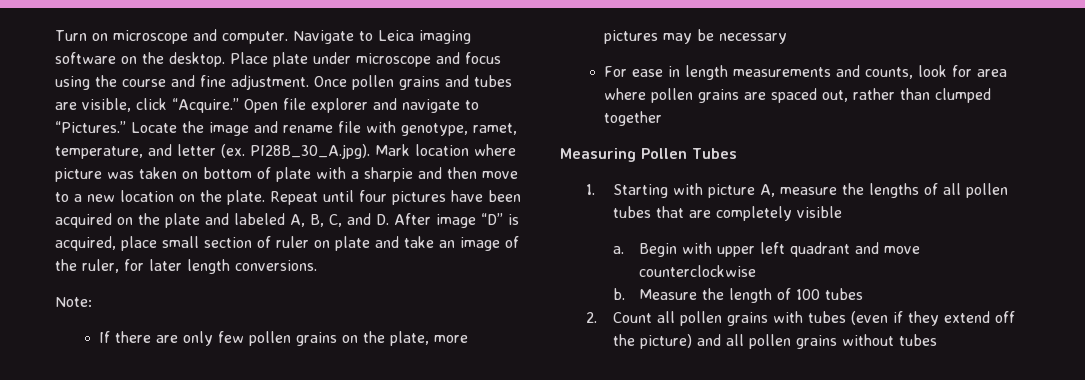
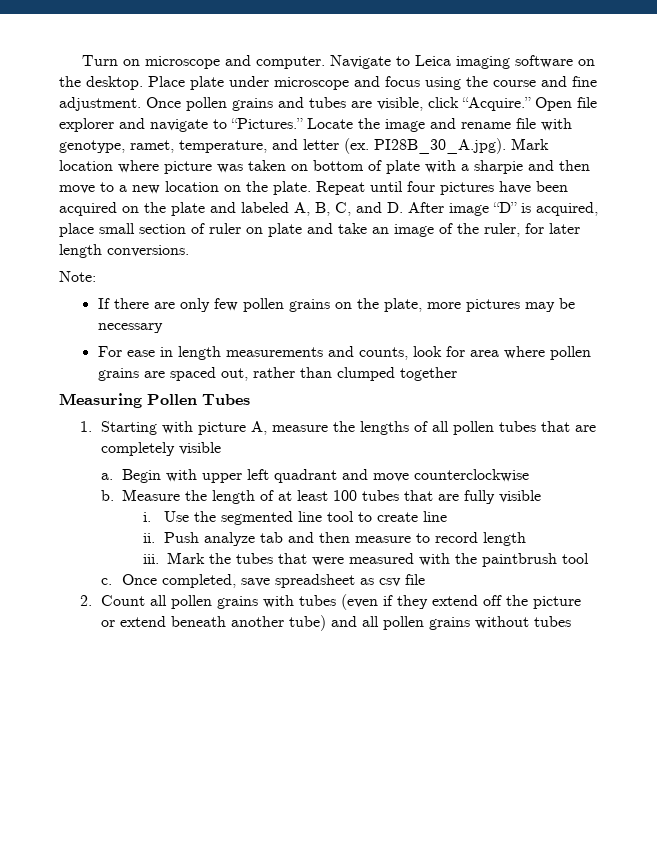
(792, 294) none -> [277,490,328,501] at least
(864, 294) none -> [403,490,541,504] [142,511,447,525] [142,532,526,546] [142,552,589,567] [100,574,425,588] that are fully visible // i. Use the segmented line tool to create line // ii. Push analyze tab and then measure to record length // iii. Mark the tubes that were measured with the paintbrush tool // c. Once completed, save spreadsheet as csv file
[639,334,692,349] picture) -> [532,596,581,609] [100,615,326,631] picture or extend beneath another tube)

